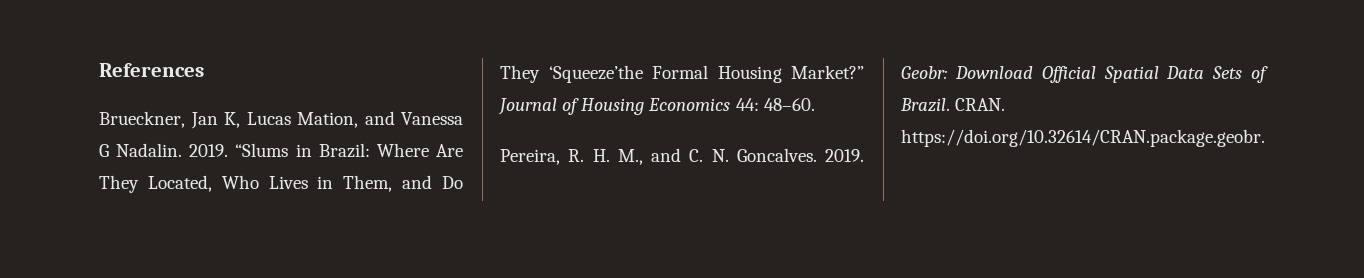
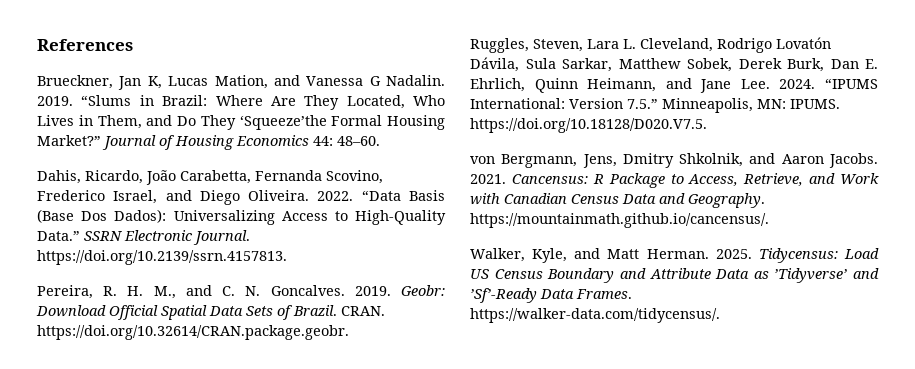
(815, 104) none -> [37,170,383,185] [37,190,445,205] [37,209,446,225] [37,230,250,245] [37,250,287,265] // Dahis, Ricardo, João Carabetta, Fernanda Scovino, Frederico Israel, and Diego Oliveira. 2022. “Data Basis (Base Dos Dados): Universalizing Access to High-Quality Data.” SSRN Electronic Journal. https://doi.org/10.2139/ssrn.4157813.
(1265, 138) none -> [470,37,831,53] [470,57,878,72] [470,78,878,93] [470,98,840,113] [470,118,707,133] [470,153,878,168] [470,173,879,188] [470,193,765,208] [470,213,769,228] [470,248,879,263] [470,268,879,283] [470,288,632,303] [470,308,720,323] // Ruggles, Steven, Lara L. Cleveland, Rodrigo Lovatón Dávila, Sula Sarkar, Matthew Sobek, Derek Burk, Dan E. Ehrlich, Quinn Heimann, and Jane Lee. 2024. “IPUMS International: Version 7.5.” Minneapolis, MN: IPUMS. https://doi.org/10.18128/D020.V7.5. // von Bergmann, Jens, Dmitry Shkolnik, and Aaron Jacobs. 2021. Cancensus: R Package to Access, Retrieve, and Work with Canadian Census Data and Geography. https://mountainmath.github.io/cancensus/. // Walker, Kyle, and Matt Herman. 2025. Tidycensus: Load US Census Boundary and Attribute Data as ’Tidyverse’ and ’Sf’-Ready Data Frames. https://walker-data.com/tidycensus/.

